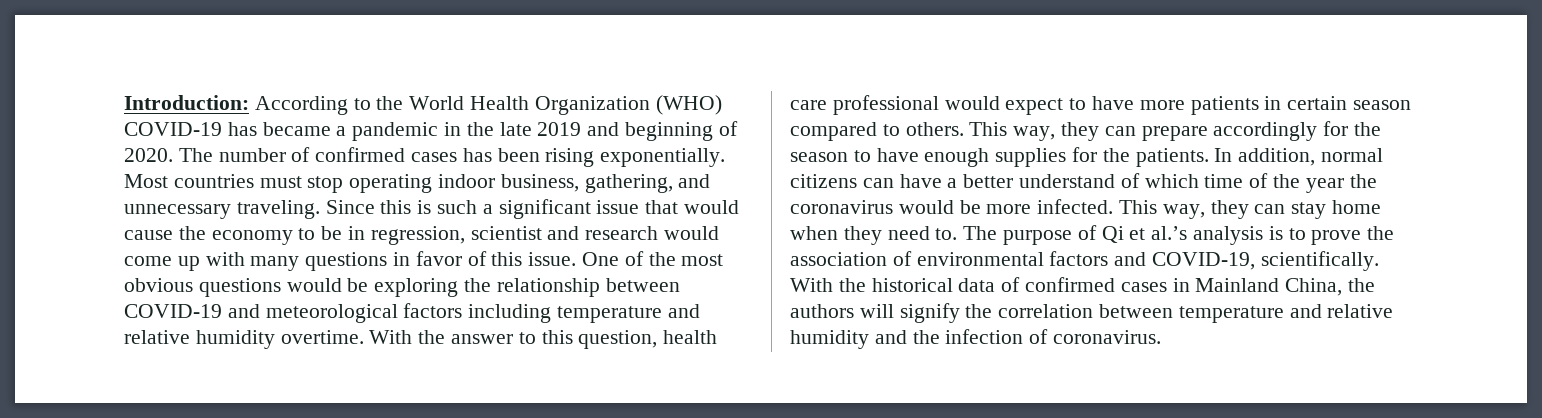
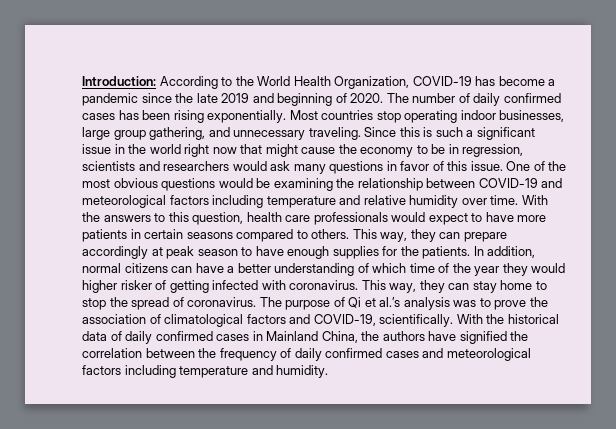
[534,95,722,115] Organization (WHO) -> [334,76,410,89] Organization,
[262,122,331,136] became -> [498,76,545,86] become
[444,122,462,136] in -> [141,93,172,103] since
(311, 154) none -> [473,93,501,106] daily
[259,176,302,188] must -> (374, 115) none
[500,174,579,192] business, -> [499,110,565,122] [82,127,146,140] businesses, large group
[645,200,740,214] that would -> [114,144,298,157] in the world right now that might
[470,226,720,240] [124,252,245,271] scientist and research would come up with -> [82,161,291,171] scientists and researchers would ask
[374,278,459,297] exploring -> [273,178,333,191] examining
[280,330,514,344] overtime. With the answer -> [461,195,548,205] [82,212,151,222] over time. With the answers
[832,95,939,115] professional -> [313,212,388,225] professionals
[1353,100,1412,110] season -> [186,232,233,239] seasons
[1323,121,1382,136] for the -> [151,246,195,259] at peak
[1019,174,1116,188] understand -> [274,263,355,276] understanding
[1349,174,1377,188] [790,199,1114,214] the coronavirus would be more infected. -> [502,263,566,276] [82,280,359,293] they would higher risker of getting infected with coronavirus.
[790,226,958,245] when they need to. -> [535,281,547,290] [82,297,257,310] to stop the spread of coronavirus.
[1268,226,1283,240] is -> [453,300,477,307] was
[916,252,1044,266] environmental -> [164,314,244,327] climatological
(1021, 284) none -> [125,331,153,344] daily
[859,303,960,323] will signify -> [428,331,507,344] have signified
[1178,304,1394,323] [790,329,1162,349] temperature and relative humidity and the infection of coronavirus. -> [198,348,531,361] [82,365,329,378] the frequency of daily confirmed cases and meteorological factors including temperature and humidity.

